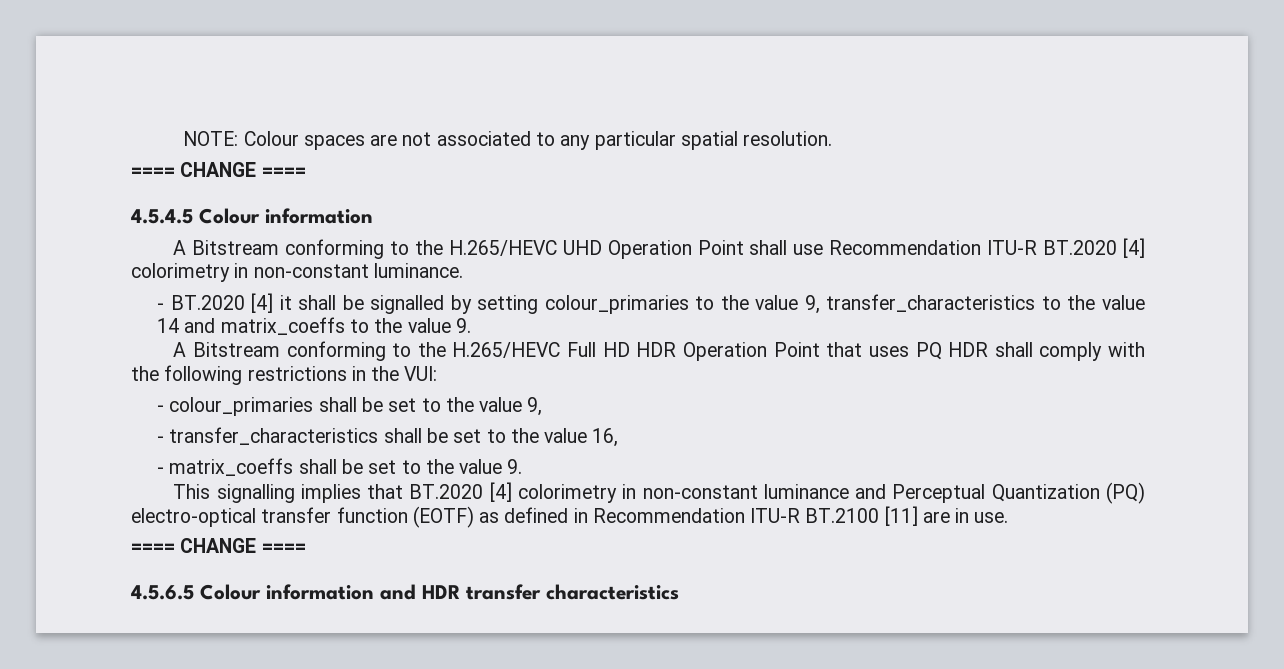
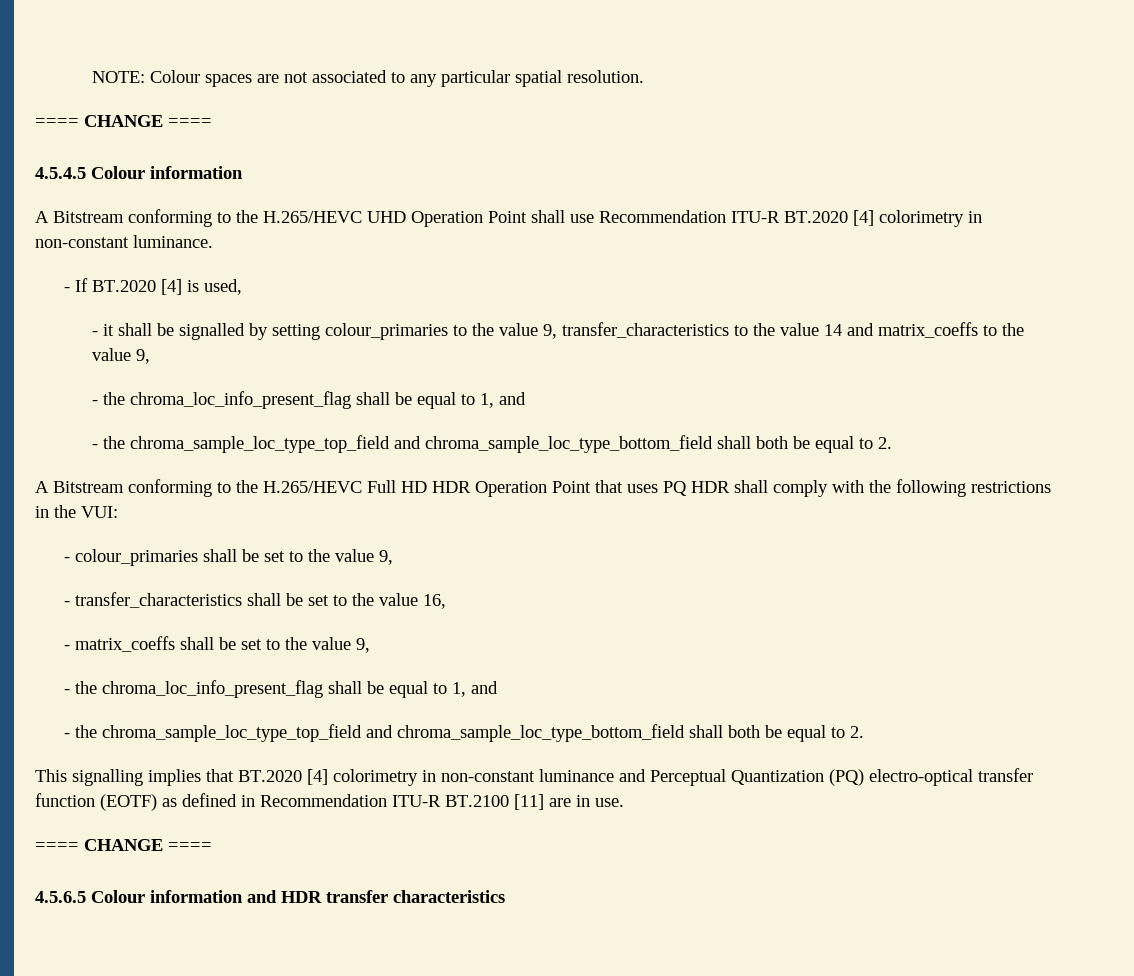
[170,293,274,313] BT.2020 [4] -> [74,278,242,295] [92,331,99,336] If BT.2020 [4] is used, // -
[455,318,471,333] 9. -> [136,349,151,364] [92,391,527,409] [92,435,893,453] 9, // - the chroma_loc_info_present_flag shall be equal to 1, and // - the chroma_sample_loc_type_top_field and chroma_sample_loc_type_bottom_field shall both be equal to 2.
[507,459,523,474] 9. -> [355,638,370,653] [63,680,498,698] [63,724,864,742] 9, // - the chroma_loc_info_present_flag shall be equal to 1, and // - the chroma_sample_loc_type_top_field and chroma_sample_loc_type_bottom_field shall both be equal to 2.

